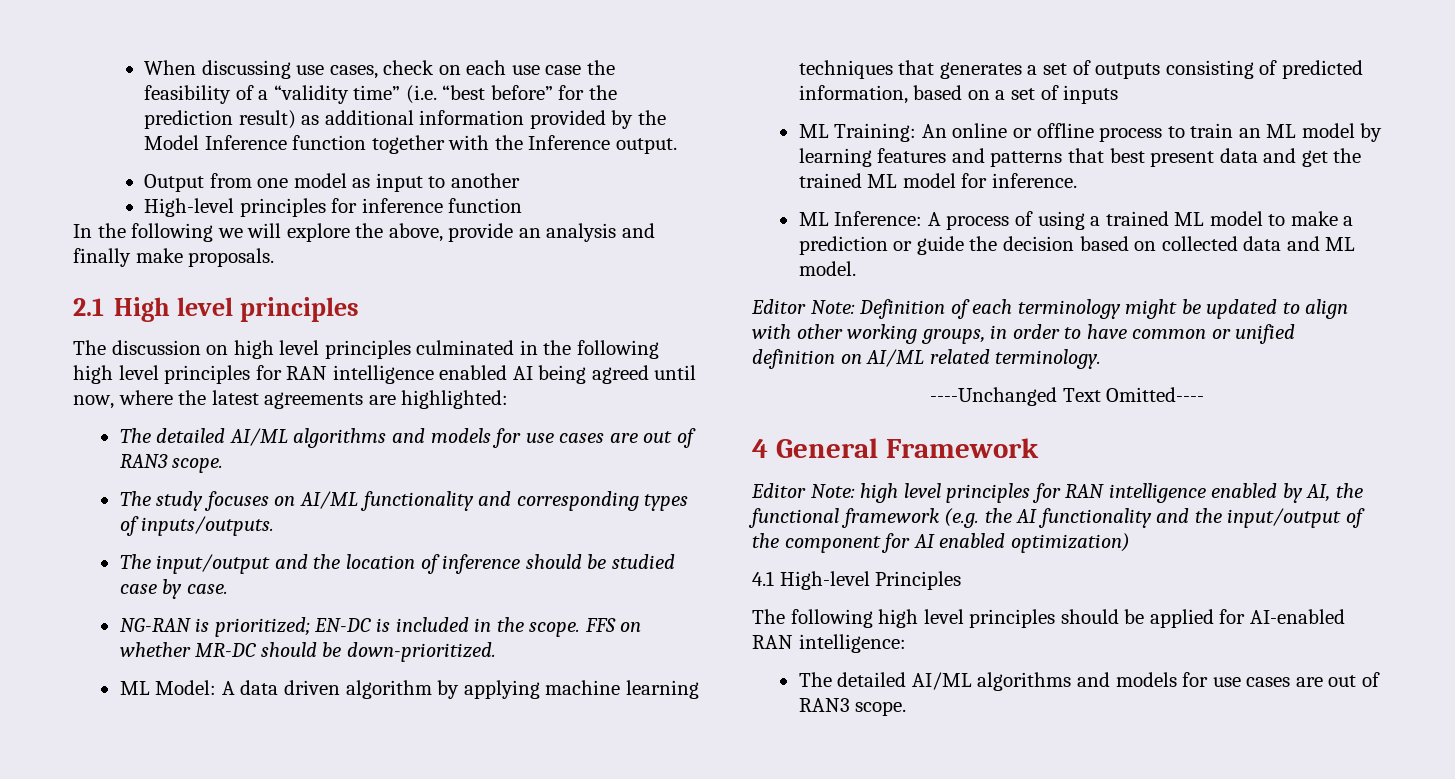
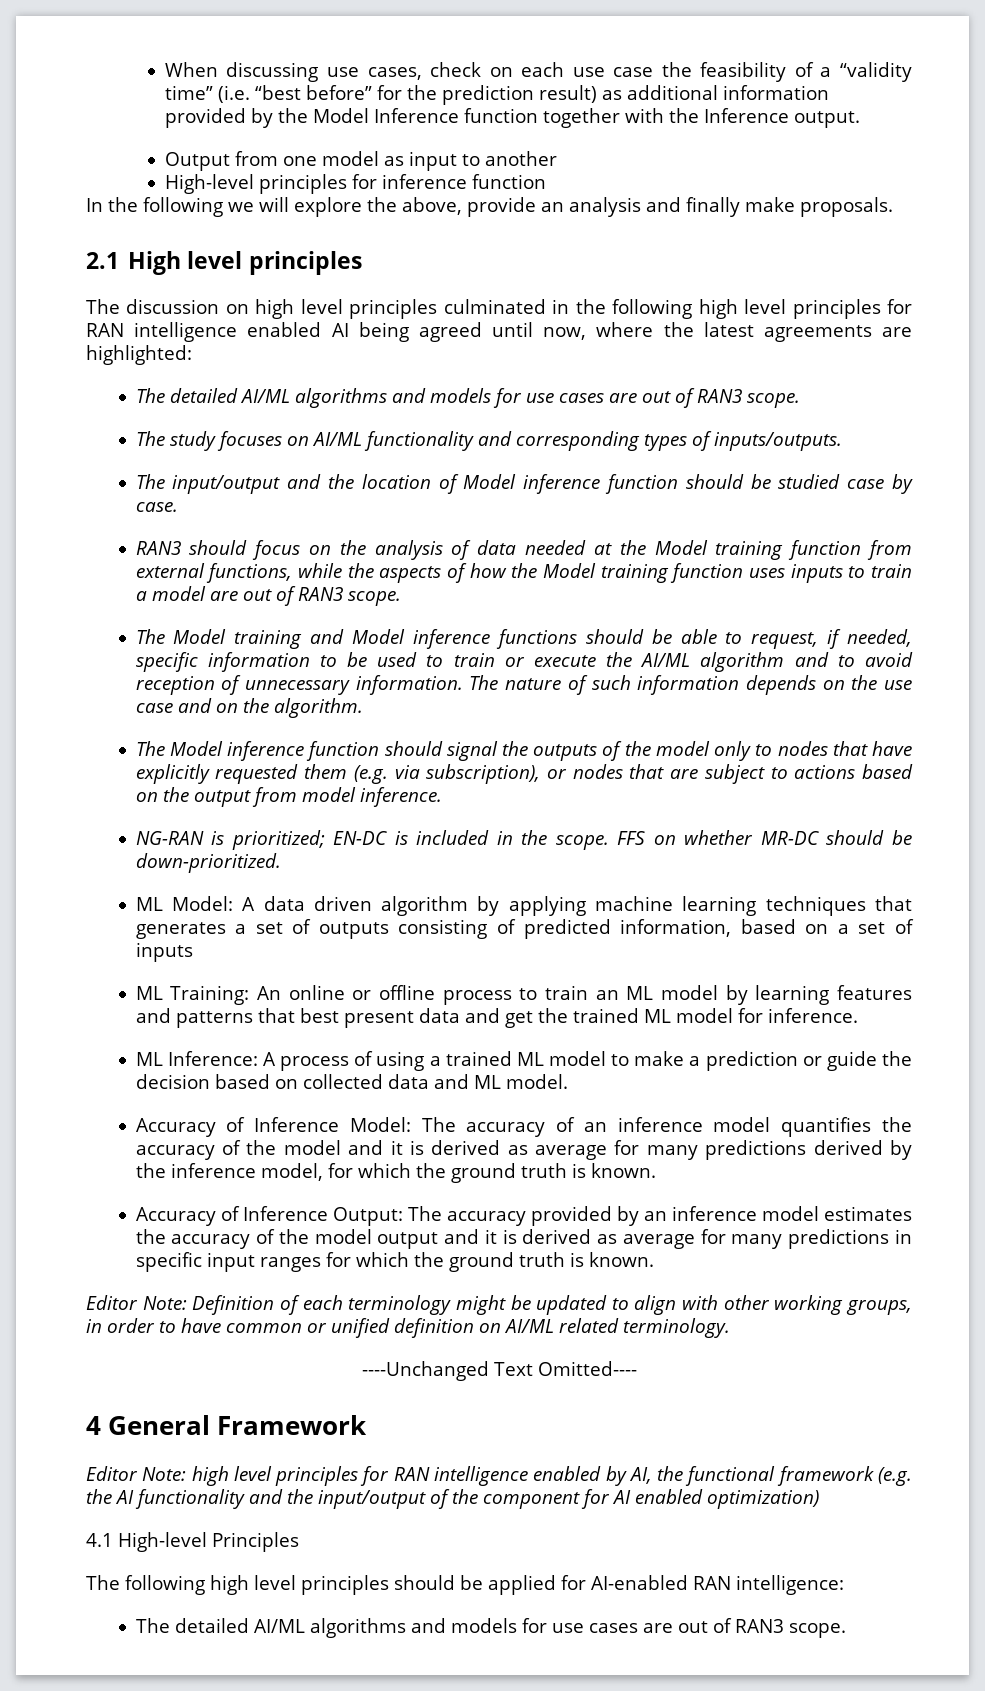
[442,554,521,574] inference -> [463,474,679,494] Model inference function
(228, 589) none -> [135,540,913,560] [135,563,912,583] [135,586,401,606] [135,629,913,649] [135,652,913,672] [135,675,912,695] [135,698,363,718] [135,741,913,761] [135,764,913,784] [135,787,442,807] // RAN3 should focus on the analysis of data needed at the Model training function from external functions, while the aspects of how the Model training function uses inputs to train a model are out of RAN3 scope. // The Model training and Model inference functions should be able to request, if needed, specific information to be used to train or execute the AI/ML algorithm and to avoid reception of unnecessary information. The nature of such information depends on the use case and on the algorithm. // The Model inference function should signal the outputs of the model only to nodes that have explicitly requested them (e.g. via subscription), or nodes that are subject to actions based on the output from model inference.
(856, 268) none -> [135,1117,913,1137] [135,1140,913,1160] [135,1163,656,1183] [135,1206,912,1226] [135,1229,912,1249] [135,1252,654,1272] // Accuracy of Inference Model: The accuracy of an inference model quantifies the accuracy of the model and it is derived as average for many predictions derived by the inference model, for which the ground truth is known. // Accuracy of Inference Output: The accuracy provided by an inference model estimates the accuracy of the model output and it is derived as average for many predictions in specific input ranges for which the ground truth is known.

